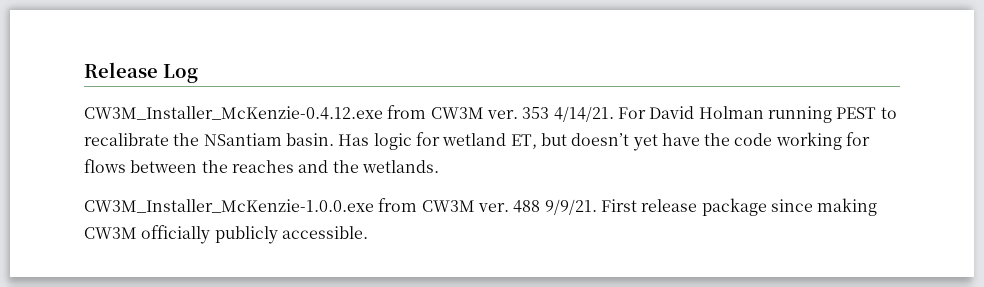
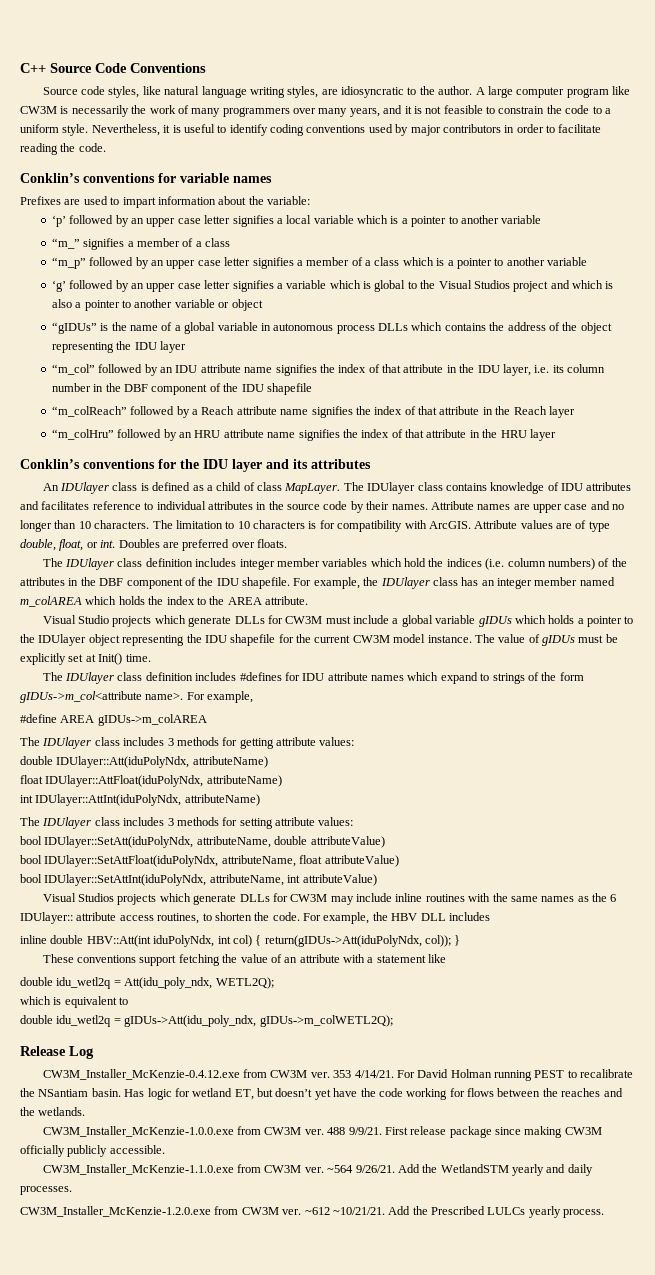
(84, 70) none -> [20,63,206,73] [42,86,631,98] [20,105,611,117] [20,124,602,136] [20,143,106,155] [20,173,272,183] [20,196,310,208] [51,215,542,227] [51,238,231,250] [51,257,588,269] [51,280,614,292] [51,299,263,311] [51,322,612,334] [51,341,187,353] [51,364,606,376] [51,383,312,395] [51,406,575,418] [51,429,556,441] [20,459,371,472] [42,482,632,494] [20,501,625,513] [20,520,610,532] [20,539,287,551] [42,558,627,570] [20,577,615,589] [20,596,308,607] [42,615,634,627] [20,634,618,646] [20,653,151,665] [42,672,584,684] [20,691,254,703] [20,714,207,726] [20,737,355,749] [20,756,268,768] [20,775,282,787] [20,794,260,806] [20,817,354,829] [20,836,385,848] [20,855,399,867] [20,874,377,886] [42,893,617,905] [20,912,490,924] [20,935,461,947] [42,954,447,966] [20,977,274,989] [20,996,129,1008] [20,1015,393,1027] C++ Source Code Conventions // Source code styles, like natural language writing styles, are idiosyncratic to the author. A large computer program like CW3M is necessarily the work of many programmers over many years, and it is not feasible to constrain the code to a uniform style. Nevertheless, it is useful to identify coding conventions used by major contributors in order to facilitate reading the code. // Conklin’s conventions for variable names // Prefixes are used to impart information about the variable: // ‘p’ followed by an upper case letter signifies a local variable which is a pointer to another variable // “m_” signifies a member of a class // “m_p” followed by an upper case letter signifies a member of a class which is a pointer to another variable // ‘g’ followed by an upper case letter signifies a variable which is global to the Visual Studios project and which is also a pointer to another variable or object // “gIDUs” is the name of a global variable in autonomous process DLLs which contains the address of the object representing the IDU layer // “m_col” followed by an IDU attribute name signifies the index of that attribute in the IDU layer, i.e. its column number in the DBF component of the IDU shapefile // “m_colReach” followed by a Reach attribute name signifies the index of that attribute in the Reach layer // “m_colHru” followed by an HRU attribute name signifies the index of that attribute in the HRU layer // Conklin’s conventions for the IDU layer and its attributes // An IDUlayer class is defined as a child of class MapLayer. The IDUlayer class contains knowledge of IDU attributes and facilitates reference to individual attributes in the source code by their names. Attribute names are upper case and no longer than 10 characters. The limitation to 10 characters is for compatibility with ArcGIS. Attribute values are of type double, float, or int. Doubles are preferred over floats. // The IDUlayer class definition includes integer member variables which hold the indices (i.e. column numbers) of the attributes in the DBF component of the IDU shapefile. For example, the IDUlayer class has an integer member named m_colAREA which holds the index to the AREA attribute. // Visual Studio projects which generate DLLs for CW3M must include a global variable gIDUs which holds a pointer to the IDUlayer object representing the IDU shapefile for the current CW3M model instance. The value of gIDUs must be explicitly set at Init() time. // The IDUlayer class definition includes #defines for IDU attribute names which expand to strings of the form gIDUs->m_col<attribute name>. For example, // #define AREA gIDUs->m_colAREA // The IDUlayer class includes 3 methods for getting attribute values: // double IDUlayer::Att(iduPolyNdx, attributeName) // float IDUlayer::AttFloat(iduPolyNdx, attributeName) // int IDUlayer::AttInt(iduPolyNdx, attributeName) // The IDUlayer class includes 3 methods for setting attribute values: // bool IDUlayer::SetAtt(iduPolyNdx, attributeName, double attributeValue) // bool IDUlayer::SetAttFloat(iduPolyNdx, attributeName, float attributeValue) // bool IDUlayer::SetAttInt(iduPolyNdx, attributeName, int attributeValue) // Visual Studios projects which generate DLLs for CW3M may include inline routines with the same names as the 6 IDUlayer:: attribute access routines, to shorten the code. For example, the HBV DLL includes // inline double HBV::Att(int iduPolyNdx, int col) { return(gIDUs->Att(iduPolyNdx, col)); } // These conventions support fetching the value of an attribute with a statement like // double idu_wetl2q = Att(idu_poly_ndx, WETL2Q); // which is equivalent to // double idu_wetl2q = gIDUs->Att(idu_poly_ndx, gIDUs->m_colWETL2Q); //
(368, 232) none -> [42,1164,593,1176] [20,1186,72,1195] [20,1206,605,1218] // CW3M_Installer_McKenzie-1.1.0.exe from CW3M ver. ~564 9/26/21. Add the WetlandSTM yearly and daily processes. // CW3M_Installer_McKenzie-1.2.0.exe from CW3M ver. ~612 ~10/21/21. Add the Prescribed LULCs yearly process.

